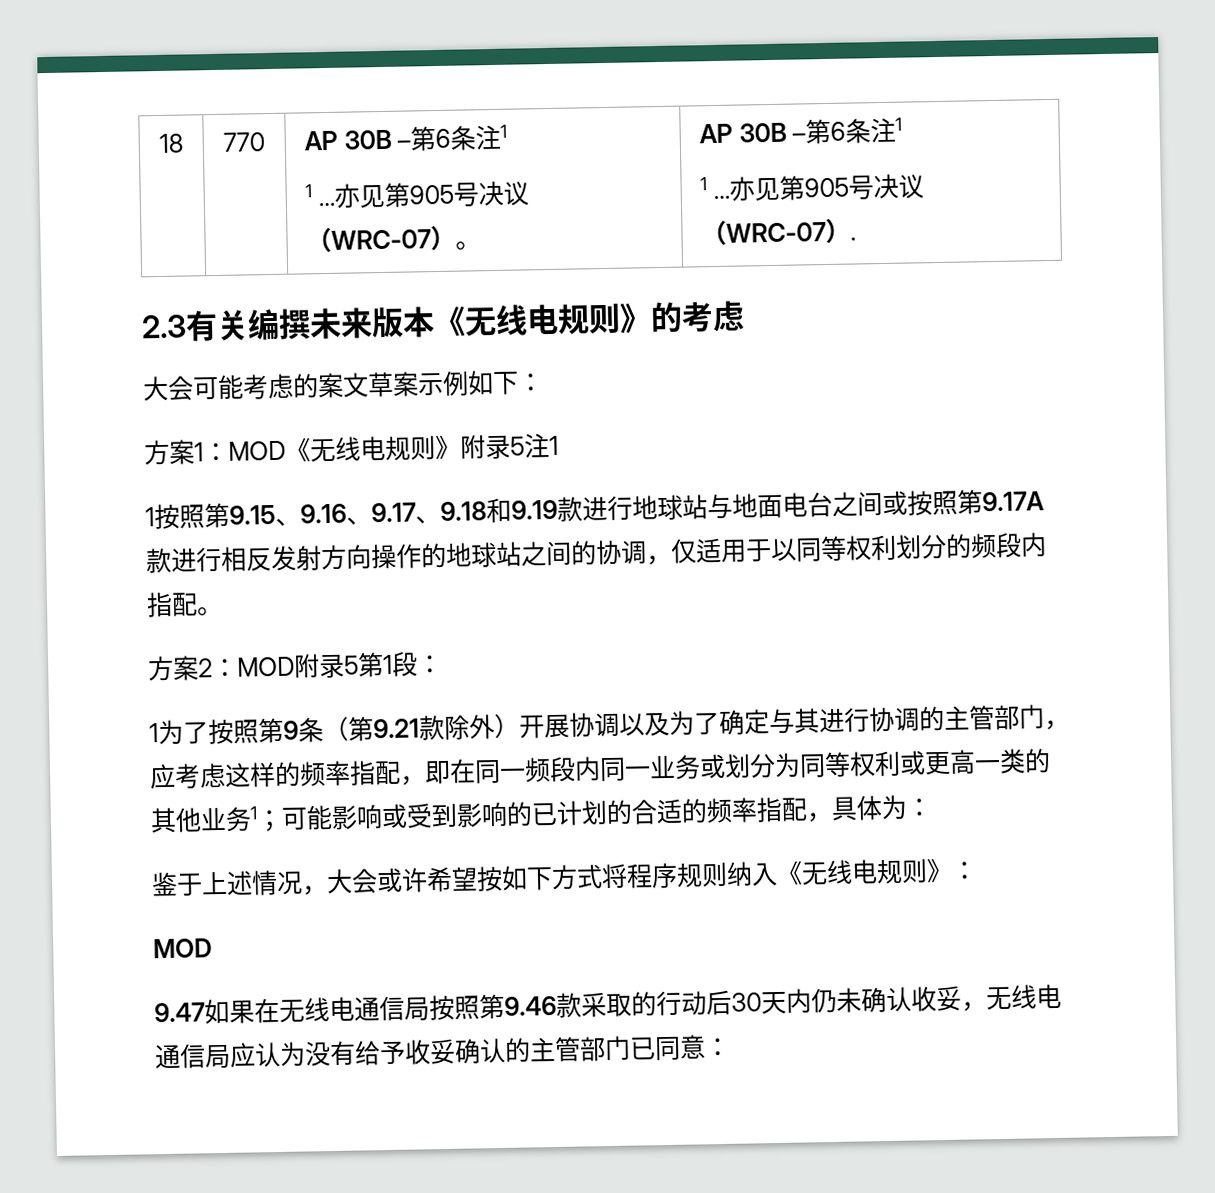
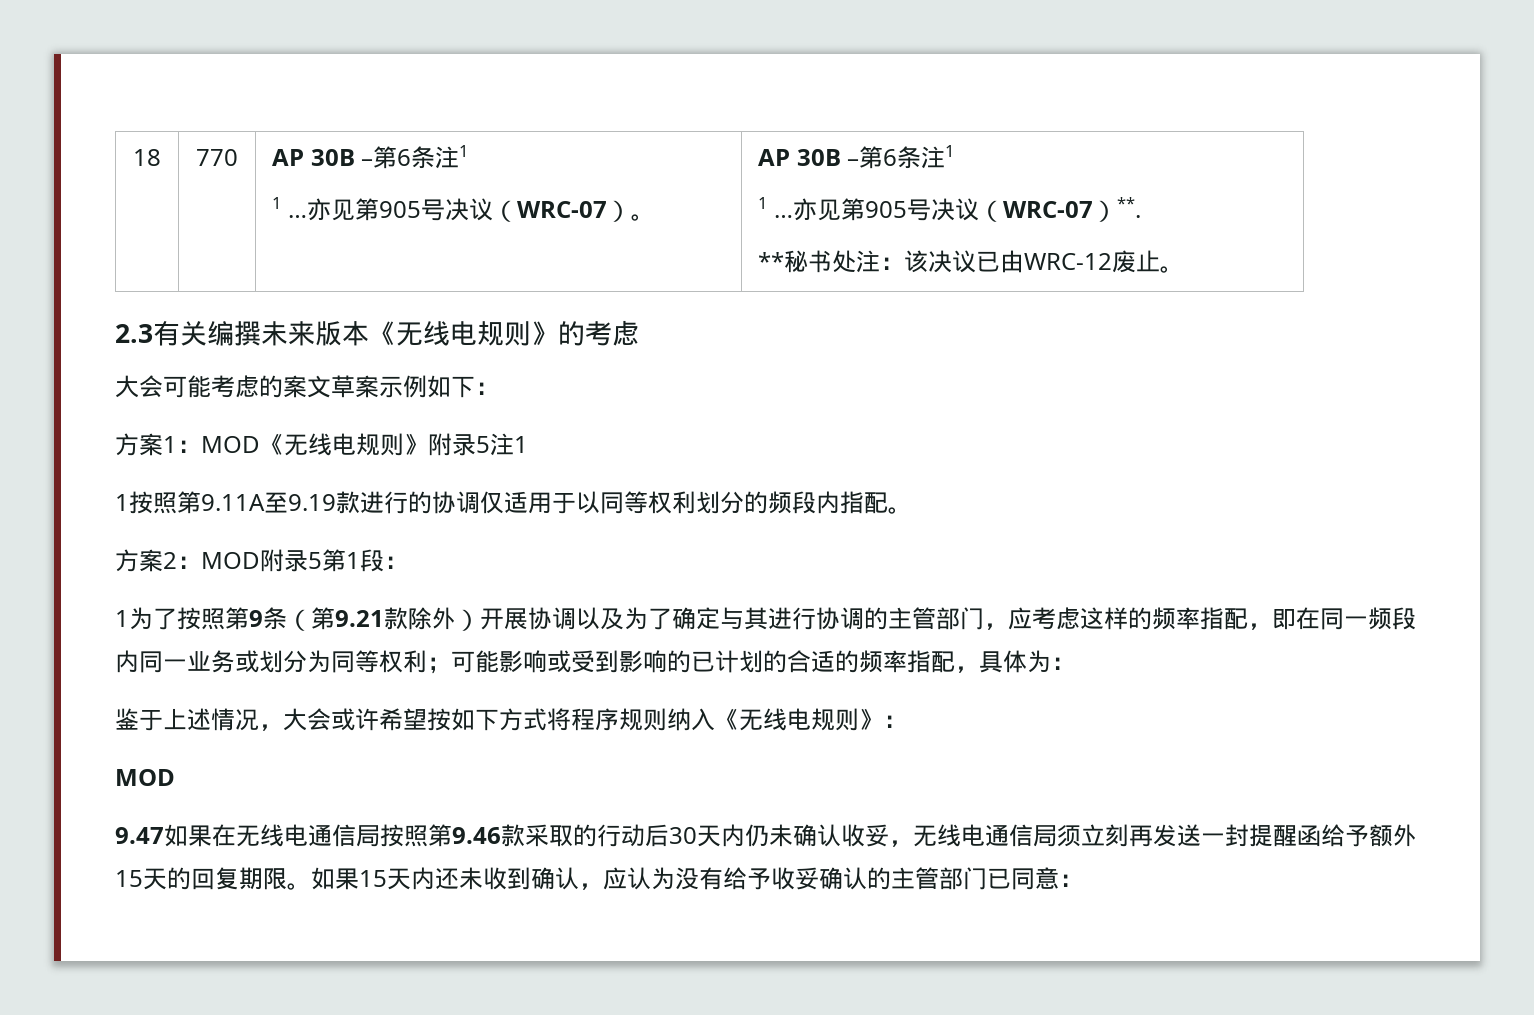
[849,236,857,241] . -> [1116,197,1141,218] [758,250,1185,273] **. // **秘书处注：该决议已由WRC-12废止。
[229,489,1045,526] [146,539,672,574] 9.15、9.16、9.17、9.18和9.19款进行地球站与地面电台之间或按照第9.17A款进行相反发射方向操作的地球站之间的协调， -> [201,491,480,514] 9.11A至9.19款进行的协调
[899,748,1051,776] [150,806,257,834] 或更高一类的其他业务1 -> (427, 661) none
(231, 1056) none -> [1057,824,1417,847] [115,867,603,890] 须立刻再发送一封提醒函给予额外15天的回复期限。如果15天内还未收到确认，

